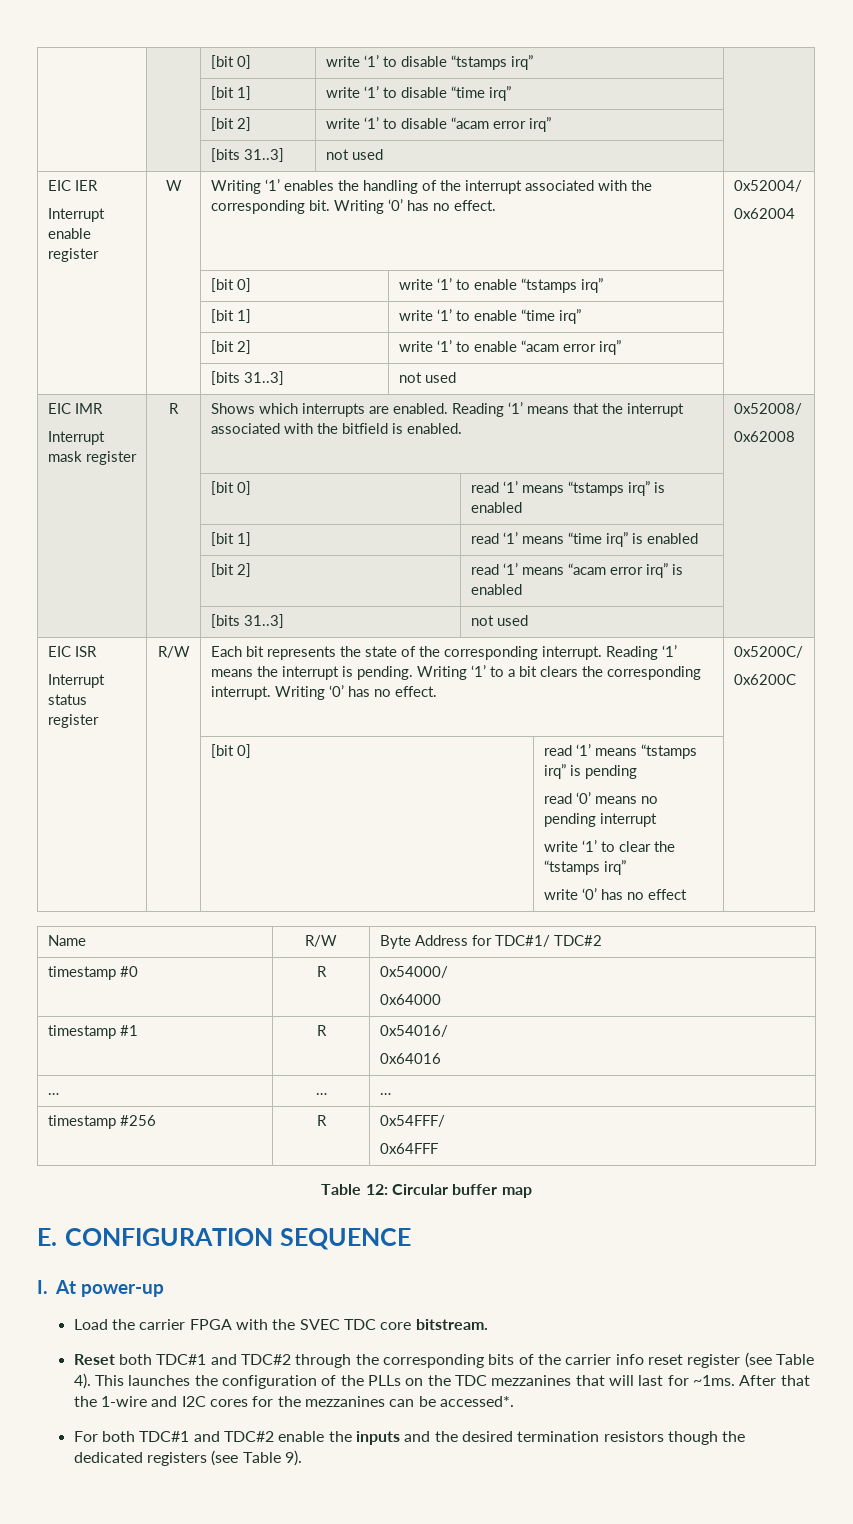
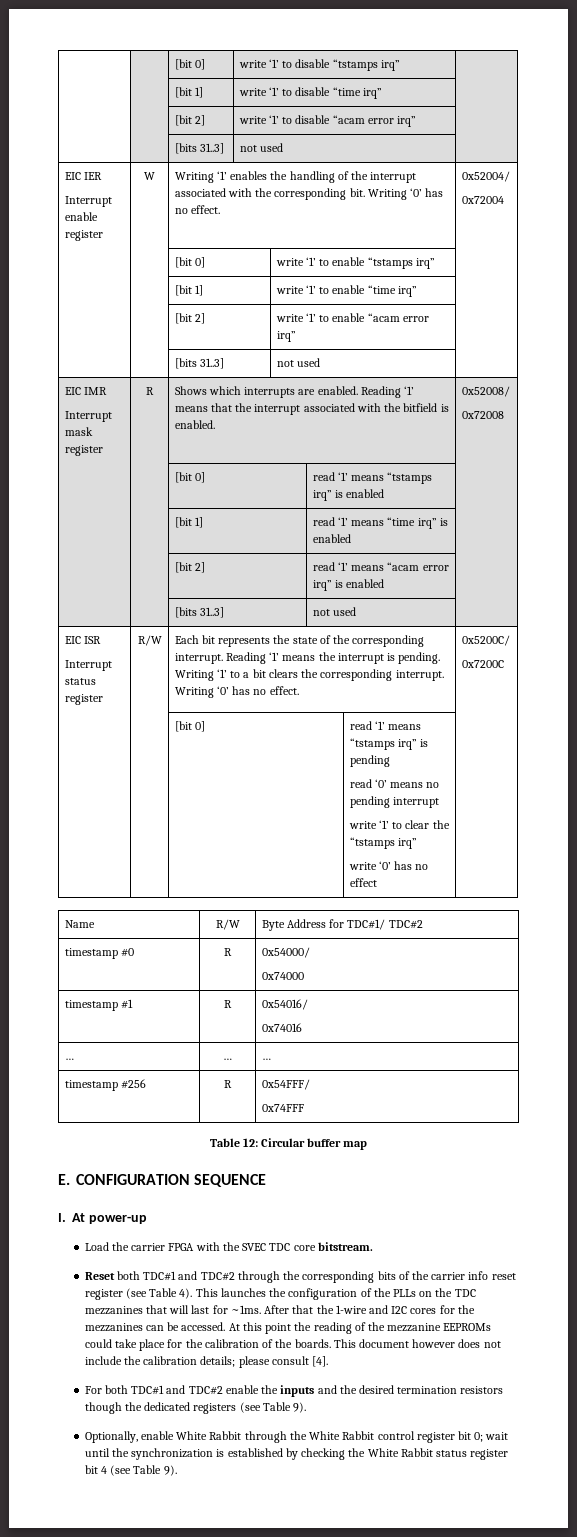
[733,208,795,219] 0x62004 -> [461,196,504,204] 0x72004
[733,431,795,442] 0x62008 -> [461,411,504,419] 0x72008
[733,674,796,685] 0x6200C -> [461,660,504,668] 0x7200C
[379,994,441,1005] 0x64000 -> [261,972,304,980] 0x74000
[379,1053,441,1064] 0x64016 -> [261,1023,302,1032] 0x74016
[379,1143,438,1154] 0x64FFF -> [261,1104,304,1112] 0x74FFF
[440,1396,515,1407] accessed*. -> [181,1322,492,1334] [84,1339,501,1351] [84,1356,329,1368] accessed. At this point the reading of the mezzanine EEPROMs could take place for the calibration of the boards. This document however does not include the calibration details; please consult [4].
(303, 1458) none -> [84,1431,509,1443] [84,1448,509,1460] [84,1465,177,1476] // Optionally, enable White Rabbit through the White Rabbit control register bit 0; wait until the synchronization is established by checking the White Rabbit status register bit 4 (see Table 9).

